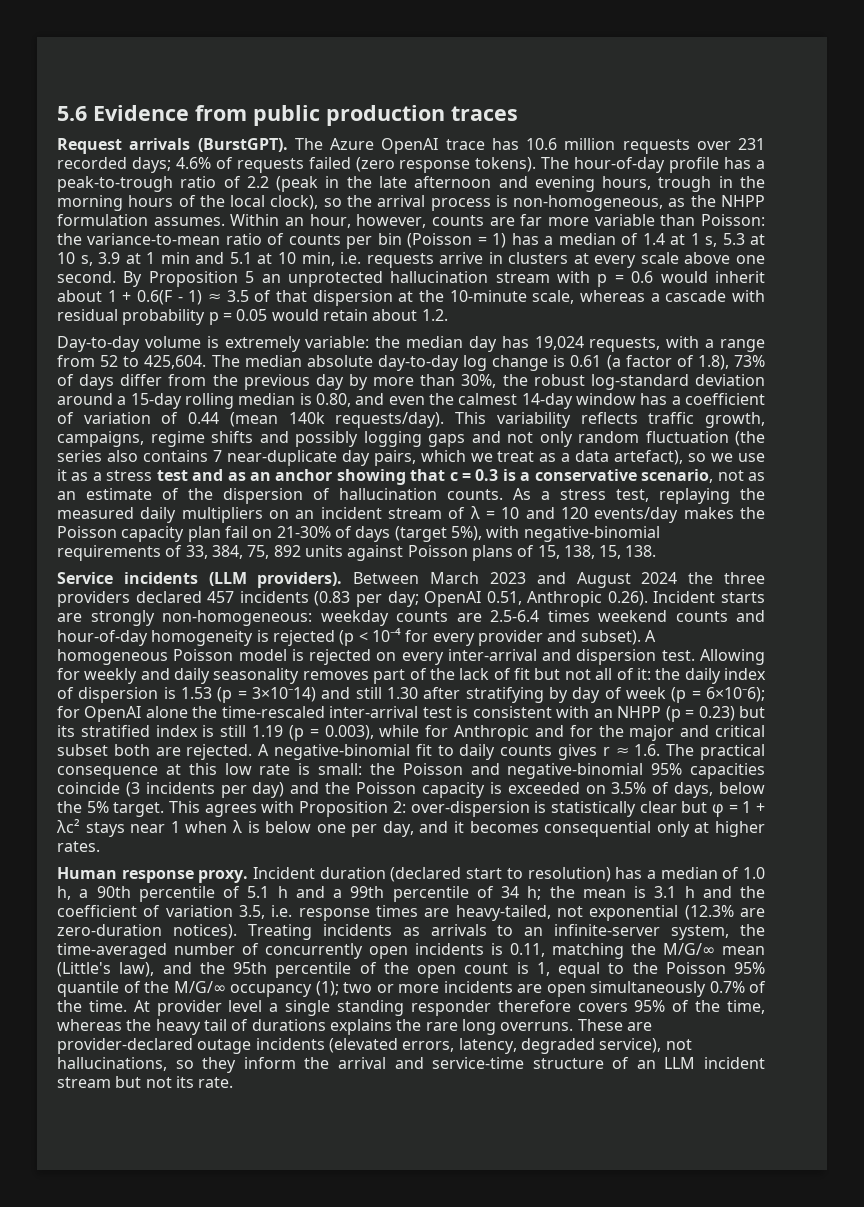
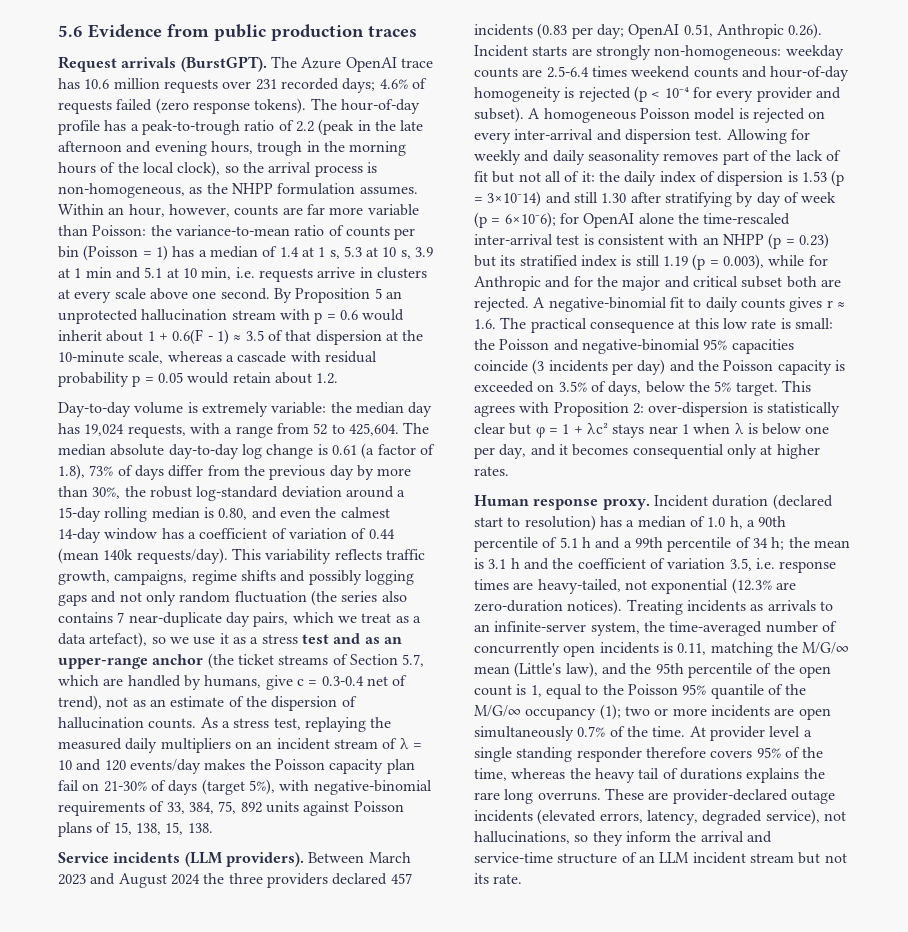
[275,469,714,485] anchor showing that c = 0.3 is a conservative scenario, -> [58,653,425,669] [58,675,408,690] [58,695,102,711] upper-range anchor (the ticket streams of Section 5.7, which are handled by humans, give c = 0.3-0.4 net of trend),

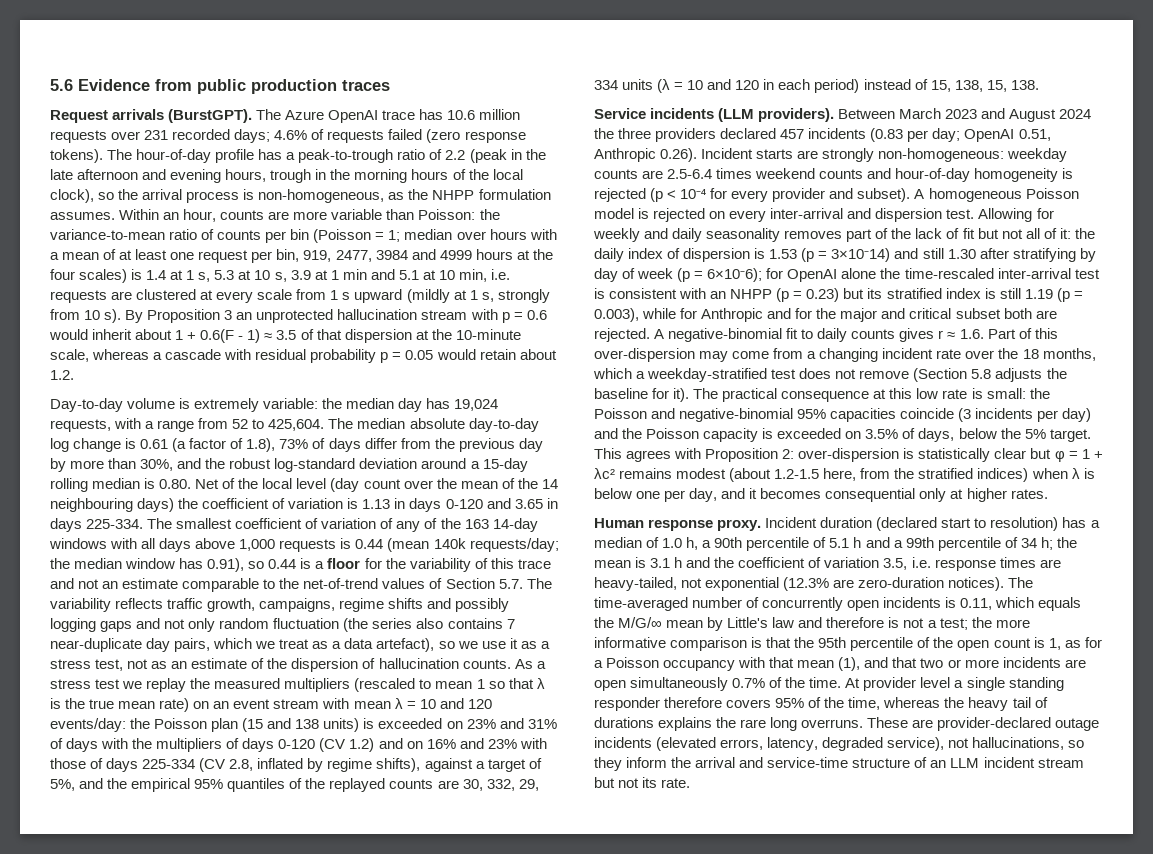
[168,204,325,217] however, counts are far -> [220,210,290,220] counts are
[155,245,278,261] 1) has a median of -> [388,229,557,242] [50,249,553,263] [50,269,143,283] 1; median over hours with a mean of at least one request per bin, 919, 2477, 3984 and 4999 hours at the four scales) is
[317,267,427,279] [58,288,270,303] arrive in clusters at every scale above one second. -> [111,289,550,303] [50,309,122,323] are clustered at every scale from 1 s upward (mildly at 1 s, strongly from 10 s).
[374,288,382,299] 5 -> [224,310,233,320] 3
(121, 493) none -> [177,458,202,469] and
[218,507,390,520] [58,528,395,543] [58,548,261,564] 0.80, and even the calmest 14-day window has a coefficient of variation of 0.44 (mean 140k requests/day). This -> [159,478,558,492] [50,498,558,512] [50,518,538,532] [49,538,559,552] [50,558,551,572] [50,578,552,592] 0.80. Net of the local level (day count over the mean of the 14 neighbouring days) the coefficient of variation is 1.13 in days 0-120 and 3.65 in days 225-334. The smallest coefficient of variation of any of the 163 14-day windows with all days above 1,000 requests is 0.44 (mean 140k requests/day; the median window has 0.91), so 0.44 is a floor for the variability of this trace and not an estimate comparable to the net-of-trend values of Section 5.7. The
[301,633,402,644] [58,653,425,669] [58,675,408,690] [58,695,102,711] test and as an upper-range anchor (the ticket streams of Section 5.7, which are handled by humans, give c = 0.3-0.4 net of trend), -> [95,659,124,671] test,
[273,717,392,732] [58,738,398,753] test, replaying the measured daily multipliers on an incident stream of -> [95,678,545,692] [50,698,391,712] test we replay the measured multipliers (rescaled to mean 1 so that λ is the true mean rate) on an event stream with mean
[129,759,415,774] [58,779,432,795] [58,801,404,816] [58,822,92,837] events/day makes the Poisson capacity plan fail on 21-30% of days (target 5%), with negative-binomial requirements of 33, 384, 75, 892 units against Poisson plans -> [50,718,557,732] [50,738,547,752] [50,758,542,772] [50,778,539,792] [594,79,911,93] events/day: the Poisson plan (15 and 138 units) is exceeded on 23% and 31% of days with the multipliers of days 0-120 (CV 1.2) and on 16% and 23% with those of days 225-334 (CV 2.8, inflated by regime shifts), against a target of 5%, and the empirical 95% quantiles of the replayed counts are 30, 332, 29, 334 units (λ = 10 and 120 in each period) instead
(496, 324) none -> [987,328,1058,339] [594,348,1096,362] [593,368,1067,382] [594,388,690,402] Part of this over-dispersion may come from a changing incident rate over the 18 months, which a weekday-stratified test does not remove (Section 5.8 adjusts the baseline for it).
[612,424,689,438] stays near 1 -> [619,468,1029,482] remains modest (about 1.2-1.5 here, from the stratified indices)
[626,599,833,615] [474,621,665,636] Treating incidents as arrivals to an infinite-server system, the -> [1008,577,1034,588] The
[710,642,773,657] matching -> [995,597,1082,611] which equals
[514,662,627,678] (Little's law), and -> [707,617,1030,631] [594,637,792,651] by Little's law and therefore is not a test; the more informative comparison is that
[545,684,807,699] [474,704,621,720] equal to the Poisson 95% quantile of the M/G/∞ occupancy (1); -> [1064,637,1102,648] [594,657,918,671] as for a Poisson occupancy with that mean (1), and that

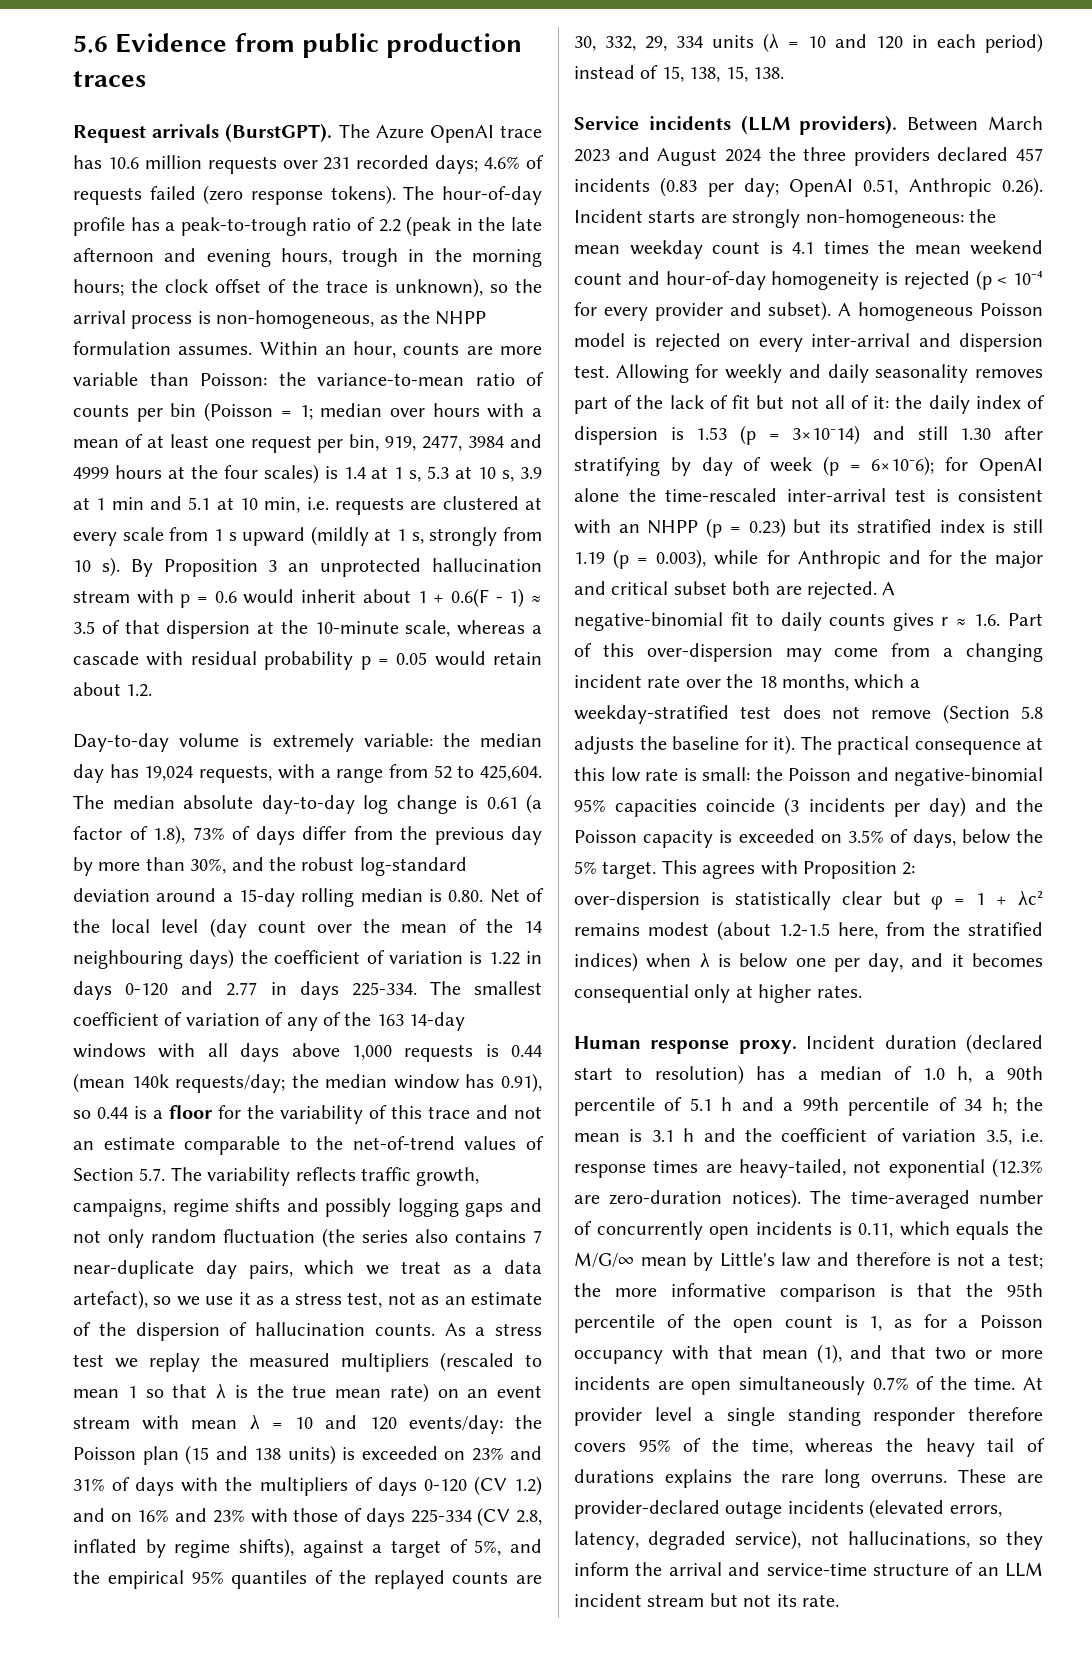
[411,169,523,180] [50,189,94,203] hours of the local clock), -> [73,278,483,298] hours; the clock offset of the trace is unknown),
[362,499,391,509] 1.13 -> [488,952,520,965] 1.22
[514,499,543,509] 3.65 -> [226,982,258,996] 2.77
[1007,148,1068,162] [594,168,864,179] weekday counts are 2.5-6.4 times weekend counts -> [969,209,996,223] [574,240,1043,259] [574,272,622,285] the mean weekday count is 4.1 times the mean weekend count

